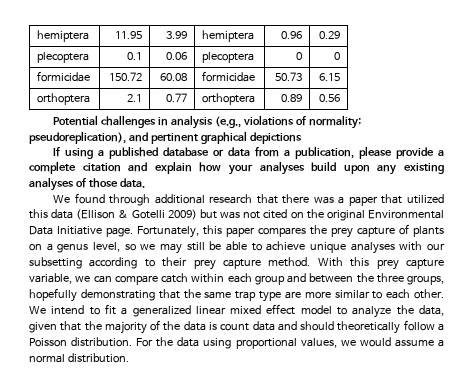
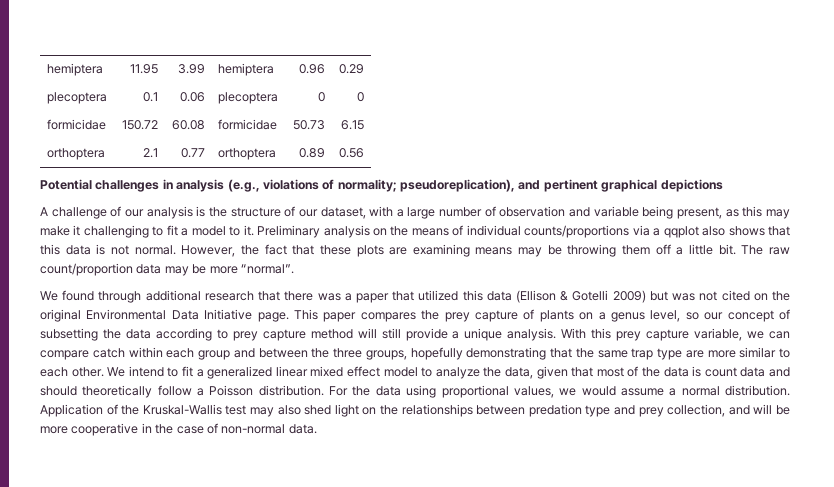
[53,146,445,159] [29,161,445,175] [29,177,145,191] If using a published database or data from a publication, please provide a complete citation and explain how your analyses build upon any existing analyses of those data. -> [40,206,791,219] [40,225,791,238] [40,244,791,257] [40,263,294,276] A challenge of our analysis is the structure of our dataset, with a large number of observation and variable being present, as this may make it challenging to fit a model to it. Preliminary analysis on the means of individual counts/proportions via a qqplot also shows that this data is not normal. However, the fact that these plots are examining means may be throwing them off a little bit. The raw count/proportion data may be more “normal”.
[137,225,222,238] Fortunately, this -> [294,309,318,320] This
[140,241,445,254] [29,257,82,269] we may still be able to achieve unique analyses with our subsetting -> [704,309,790,322] [40,328,151,341] our concept of subsetting the data
[162,257,311,270] their prey capture method. -> [232,328,557,341] prey capture method will still provide a unique analysis.
[84,321,147,334] the majority -> [596,367,624,377] most
(129, 358) none -> [40,404,791,417] [40,423,317,436] Application of the Kruskal-Wallis test may also shed light on the relationships between predation type and prey collection, and will be more cooperative in the case of non-normal data.

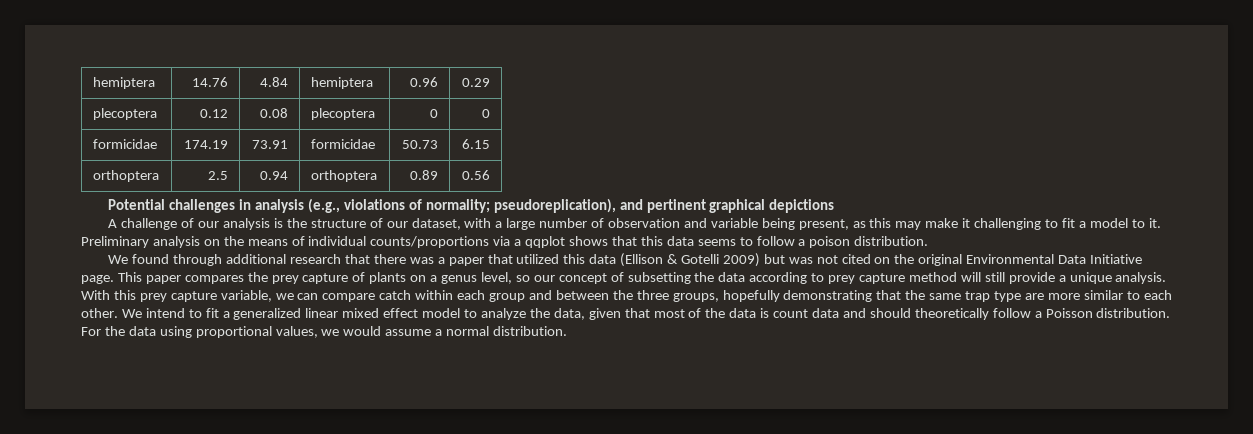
[46,63,103,76] [130,64,159,74] [178,64,206,74] hemiptera | 11.95 | 3.99 -> [92,77,155,89] [192,77,229,87] [260,77,289,87] hemiptera | 14.76 | 4.84
[143,92,159,102] [180,92,206,102] 0.1 | 0.06 -> [200,109,229,118] [260,108,289,118] 0.12 | 0.08
[122,120,159,130] [172,120,206,130] 150.72 | 60.08 -> [184,140,229,149] [252,140,289,149] 174.19 | 73.91
[143,148,159,158] [181,148,206,158] 2.1 | 0.77 -> [208,171,229,180] [260,171,289,180] 2.5 | 0.94
[702,226,726,236] also -> (566, 242) none
[96,244,791,257] [40,263,294,276] is not normal. However, the fact that these plots are examining means may be throwing them off a little bit. The raw count/proportion data may be more “normal”. -> [697,236,929,248] seems to follow a poison distribution.
[40,404,791,417] [40,423,317,436] Application of the Kruskal-Wallis test may also shed light on the relationships between predation type and prey collection, and will be more cooperative in the case of non-normal data. -> (568, 331) none

